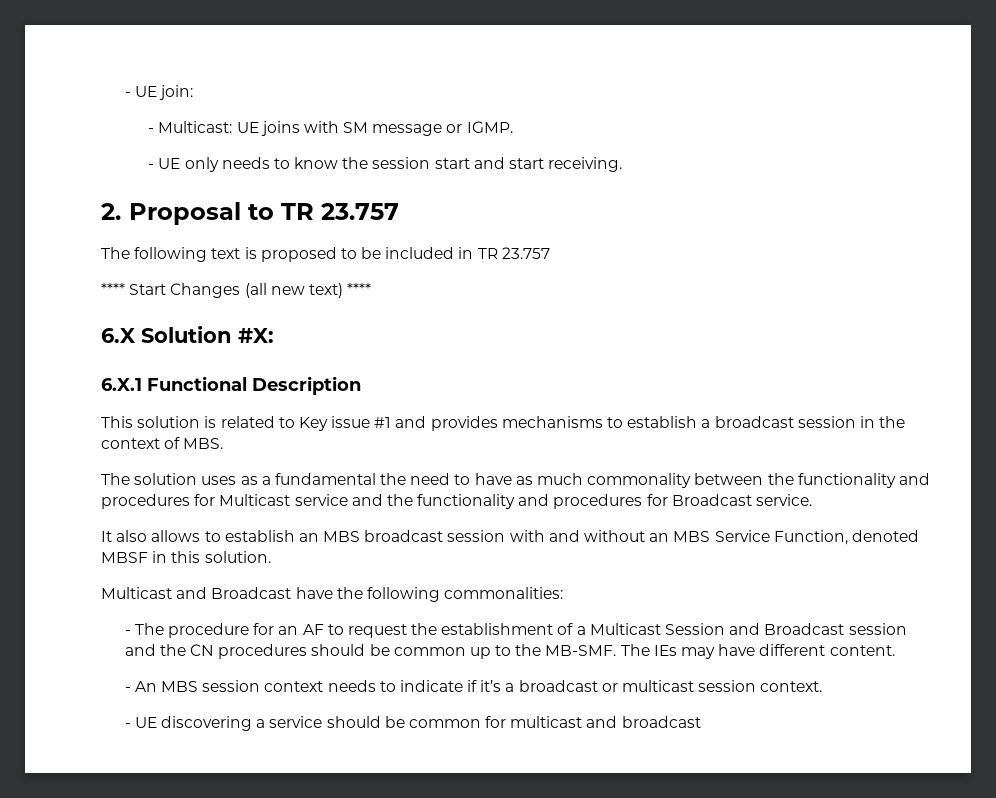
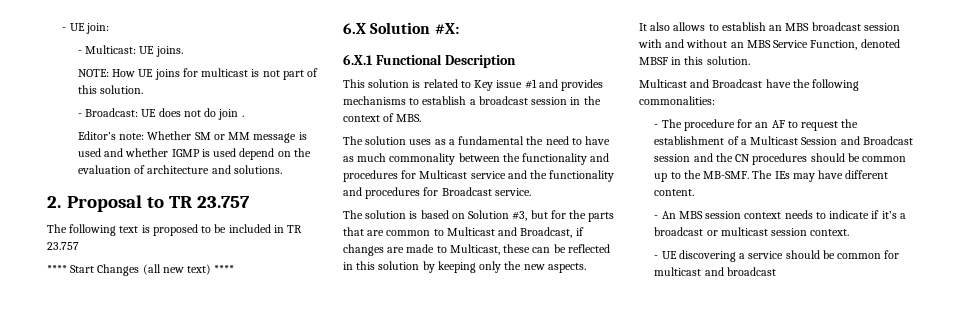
[260,121,513,136] [148,157,623,172] joins with SM message or IGMP. // - UE only needs to know the session start and start receiving. -> [155,46,183,57] [77,68,319,80] [77,85,144,94] [77,108,244,120] [77,131,307,143] [77,148,311,160] [77,165,282,174] joins. // NOTE: How UE joins for multicast is not part of this solution. // - Broadcast: UE does not do join . // Editor’s note: Whether SM or MM message is used and whether IGMP is used depend on the evaluation of architecture and solutions.
(813, 500) none -> [343,210,615,222] [343,227,584,238] [343,244,610,256] [343,261,586,273] // The solution is based on Solution #3, but for the parts that are common to Multicast and Broadcast, if changes are made to Multicast, these can be reflected in this solution by keeping only the new aspects.

